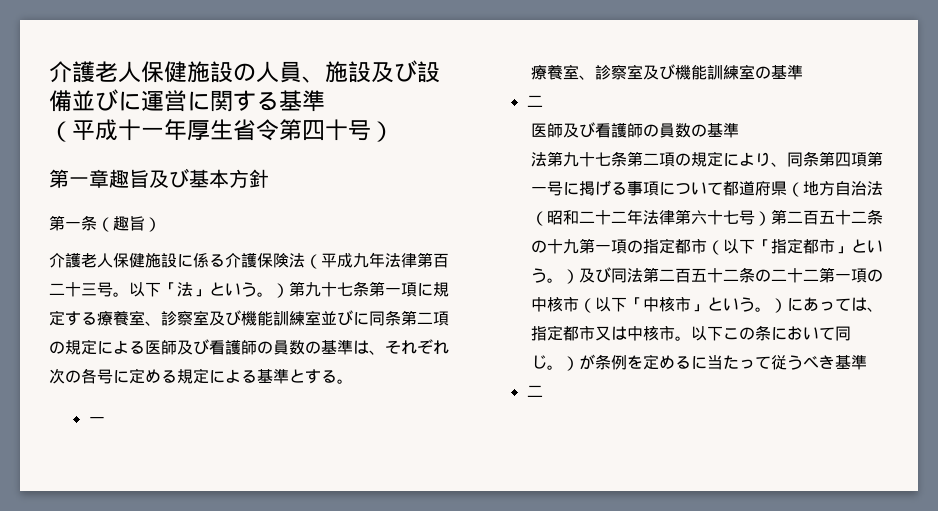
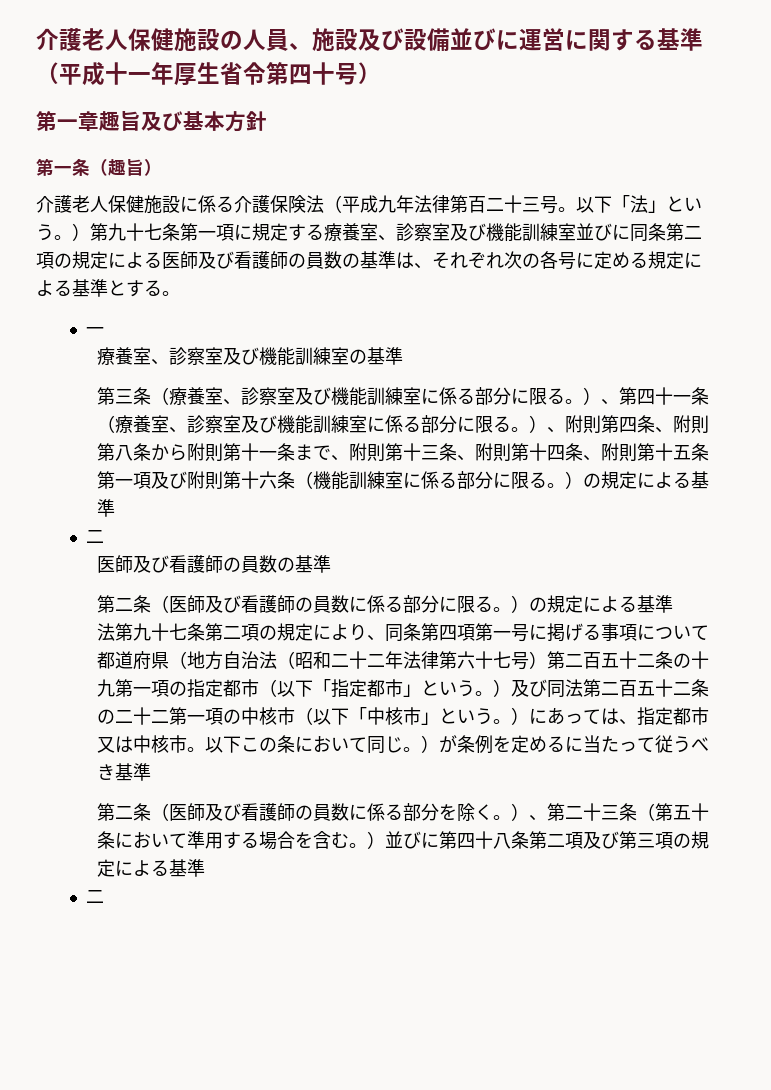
(804, 72) none -> [96,387,709,406] [96,415,709,434] [96,443,709,462] [96,471,709,490] [96,499,115,517] // 第三条（療養室、診察室及び機能訓練室に係る部分に限る。）、第四十一条（療養室、診察室及び機能訓練室に係る部分に限る。）、附則第四条、附則第八条から附則第十一条まで、附則第十三条、附則第十四条、附則第十五条第一項及び附則第十六条（機能訓練室に係る部分に限る。）の規定による基準
(740, 130) none -> [96,595,673,613] // 第二条（医師及び看護師の員数に係る部分に限る。）の規定による基準
(868, 362) none -> [96,803,709,821] [96,831,709,850] [96,859,205,877] // 第二条（医師及び看護師の員数に係る部分を除く。）、第二十三条（第五十条において準用する場合を含む。）並びに第四十八条第二項及び第三項の規定による基準

